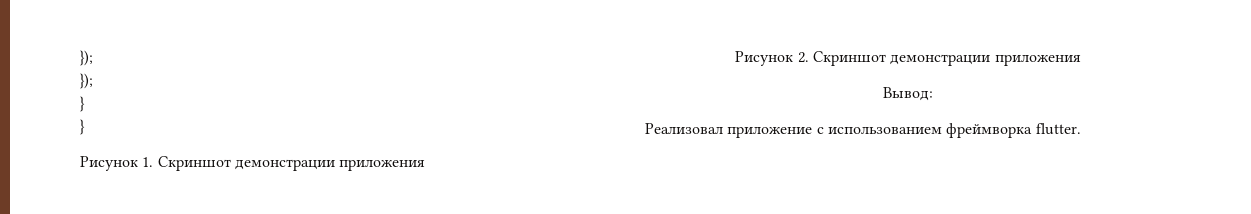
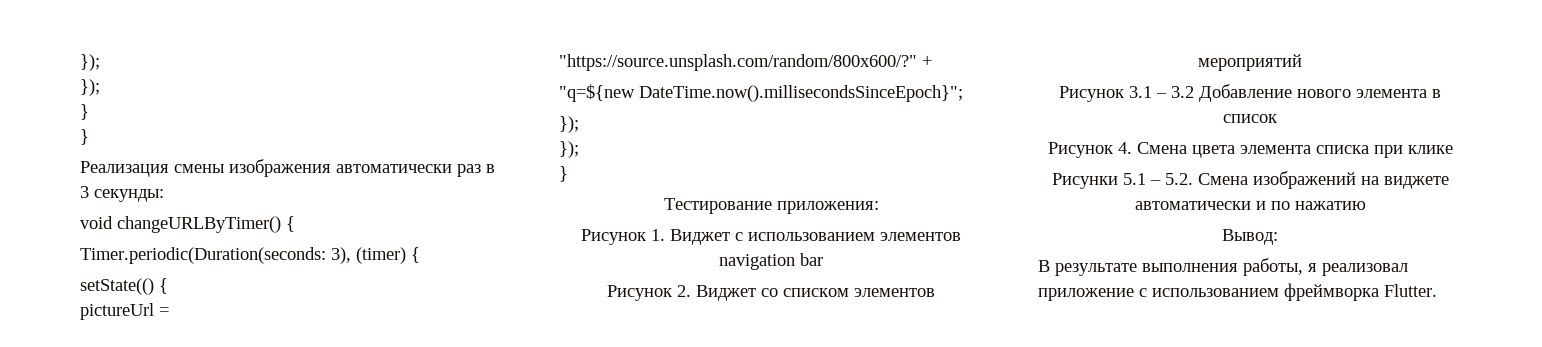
[80,156,426,171] [735,51,1081,66] [883,87,933,101] [645,123,723,134] Рисунок 1. Скриншот демонстрации приложения // Рисунок 2. Скриншот демонстрации приложения // Вывод: // Реализовал -> [80,159,495,177] [80,186,164,202] [80,216,295,233] [80,247,420,264] [80,278,168,295] [80,303,169,320] [559,54,932,71] [559,84,963,102] [559,116,579,133] [559,141,579,158] [559,166,568,182] [663,198,879,214] [581,229,961,245] [719,253,823,270] [607,285,935,301] [1198,54,1302,71] [1059,84,1441,102] [1223,114,1277,123] [1047,142,1453,158] [1051,171,1449,189] [1134,201,1366,210] [1222,229,1278,245] [1038,258,1408,276] Реализация смены изображения автоматически раз в 3 секунды: // void changeURLByTimer() { // Timer.periodic(Duration(seconds: 3), (timer) { // setState(() { // pictureUrl = "https://source.unsplash.com/random/800x600/?" + // "q=${new DateTime.now().millisecondsSinceEpoch}"; // }); // }); // } // Тестирование приложения: // Рисунок 1. Виджет с использованием элементов navigation bar // Рисунок 2. Виджет со списком элементов мероприятий // Рисунок 3.1 – 3.2 Добавление нового элемента в список // Рисунок 4. Смена цвета элемента списка при клике // Рисунки 5.1 – 5.2. Смена изображений на виджете автоматически и по нажатию // Вывод: // В результате выполнения работы, я реализовал
[1035,123,1081,135] flutter. -> [1384,284,1437,297] Flutter.

